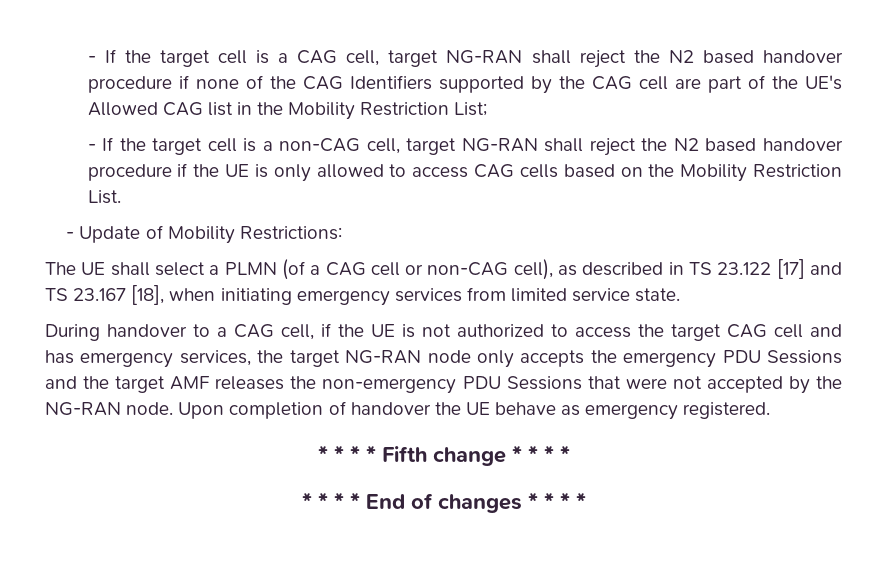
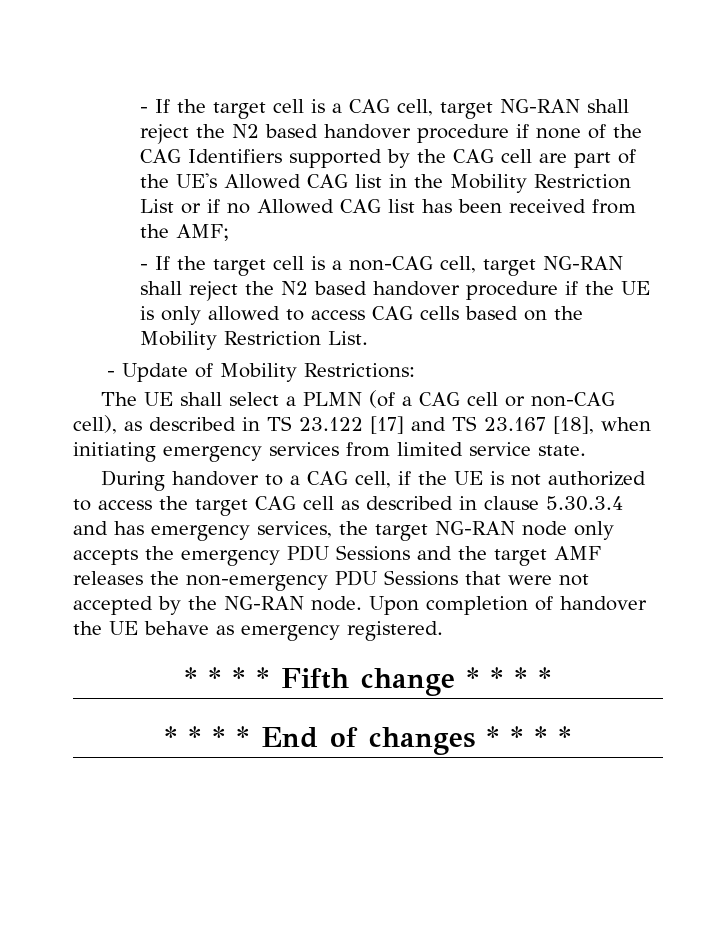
[454,102,488,116] List; -> [140,199,637,214] [140,224,230,241] List or if no Allowed CAG list has been received from the AMF;
(803, 331) none -> [341,496,623,511] as described in clause 5.30.3.4

